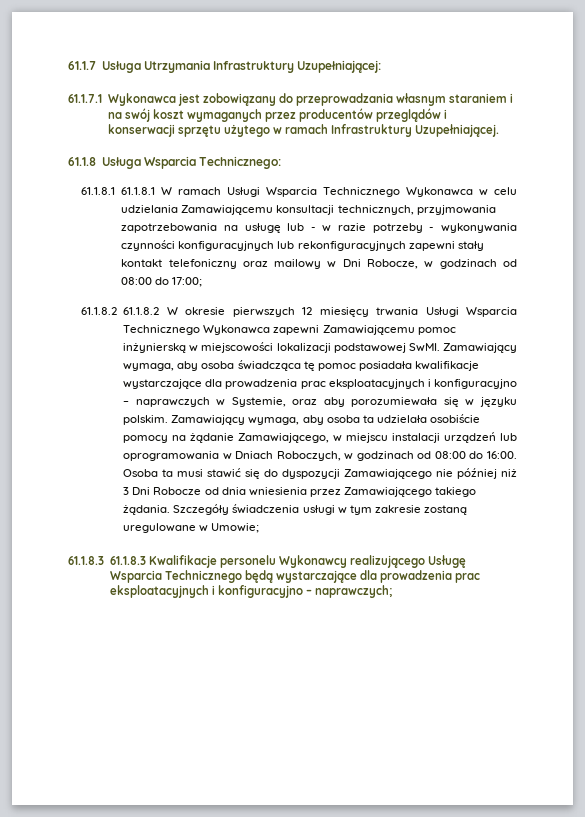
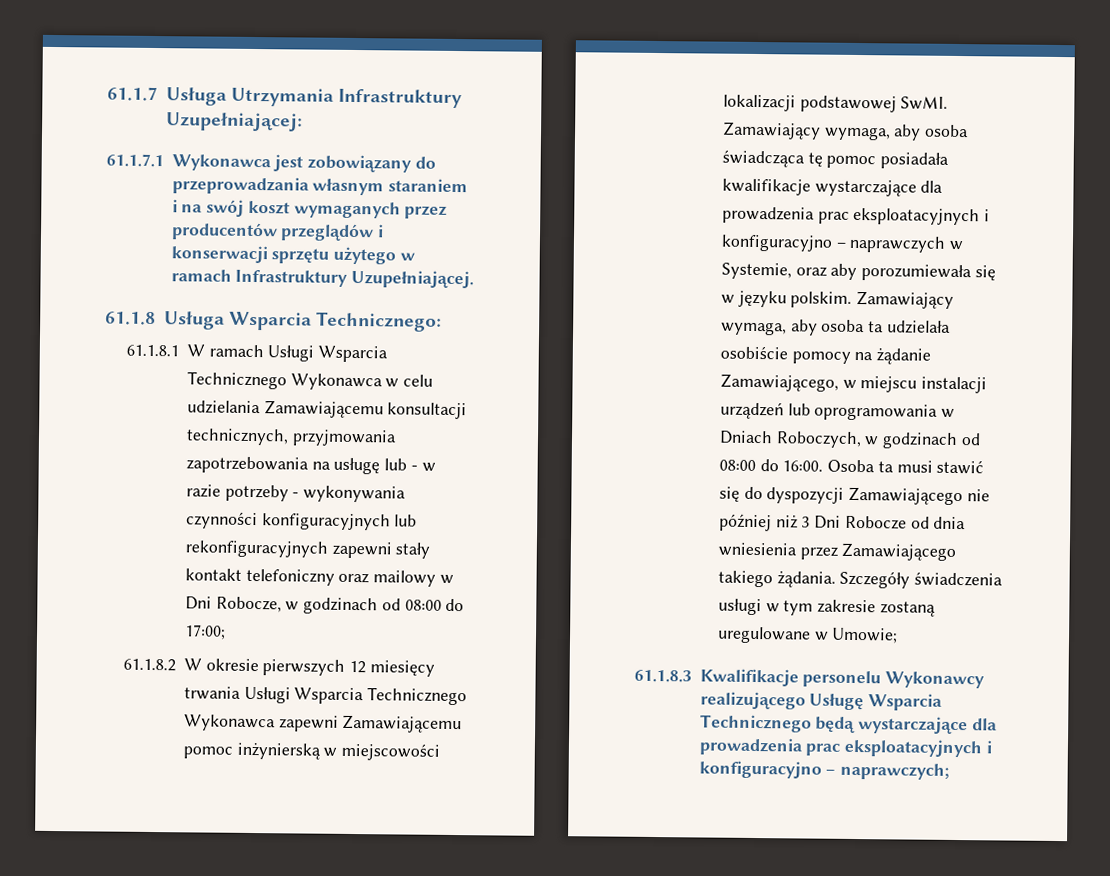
[121,187,156,195] 61.1.8.1 -> (180, 350) none
[123,307,160,315] 61.1.8.2 -> (177, 665) none
[109,556,146,565] 61.1.8.3 -> (692, 676) none

